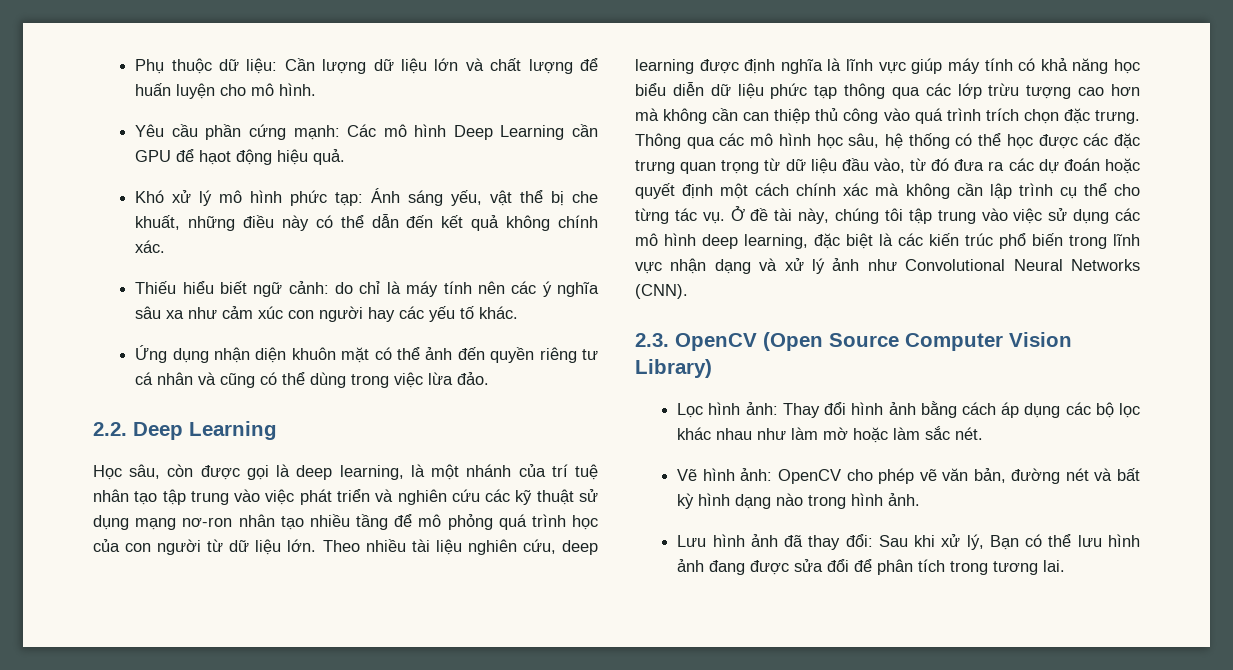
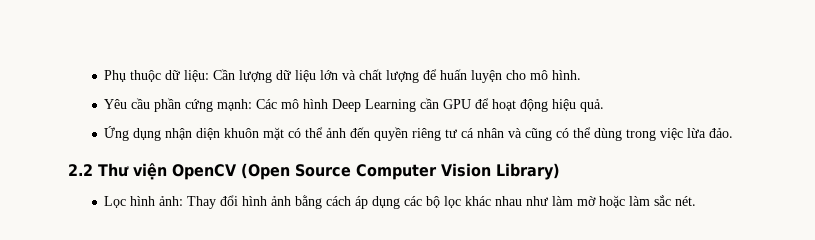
[199,150,232,165] hạot -> [492,99,517,111] hoạt
[135,188,599,206] [135,214,599,231] [135,240,166,253] [135,281,599,297] [135,306,519,322] // Khó xử lý mô hình phức tạp: Ánh sáng yếu, vật thể bị che khuất, những điều này có thể dẫn đến kết quả không chính xác. // Thiếu hiểu biết ngữ cảnh: do chỉ là máy tính nên các ý nghĩa sâu xa như cảm xúc con người hay các yếu tố khác. -> (605, 105) none
[93,421,277,440] [93,464,598,480] [93,489,598,505] [93,514,598,530] [93,539,598,555] [635,58,1141,74] [635,82,1140,99] [635,108,1140,124] [635,133,1140,149] [635,158,1140,174] [635,183,1140,199] [635,206,1140,224] [635,233,1140,249] [635,258,1140,274] [635,284,688,299] [635,333,669,347] 2.2. Deep Learning // Học sâu, còn được gọi là deep learning, là một nhánh của trí tuệ nhân tạo tập trung vào việc phát triển và nghiên cứu các kỹ thuật sử dụng mạng nơ-ron nhân tạo nhiều tầng để mô phỏng quá trình học của con người từ dữ liệu lớn. Theo nhiều tài liệu nghiên cứu, deep learning được định nghĩa là lĩnh vực giúp máy tính có khả năng học biểu diễn dữ liệu phức tạp thông qua các lớp trừu tượng cao hơn mà không cần can thiệp thủ công vào quá trình trích chọn đặc trưng. Thông qua các mô hình học sâu, hệ thống có thể học được các đặc trưng quan trọng từ dữ liệu đầu vào, từ đó đưa ra các dự đoán hoặc quyết định một cách chính xác mà không cần lập trình cụ thể cho từng tác vụ. Ở đề tài này, chúng tôi tập trung vào việc sử dụng các mô hình deep learning, đặc biệt là các kiến trúc phổ biến trong lĩnh vực nhận dạng và xử lý ảnh như Convolutional Neural Networks (CNN). // 2.3. -> [68,163,167,180] 2.2 Thư viện
[677,468,1140,484] [677,493,921,509] [677,534,1140,550] [677,559,1066,575] // Vẽ hình ảnh: OpenCV cho phép vẽ văn bản, đường nét và bất kỳ hình dạng nào trong hình ảnh. // Lưu hình ảnh đã thay đổi: Sau khi xử lý, Bạn có thể lưu hình ảnh đang được sửa đổi để phân tích trong tương lai. -> (697, 201) none

